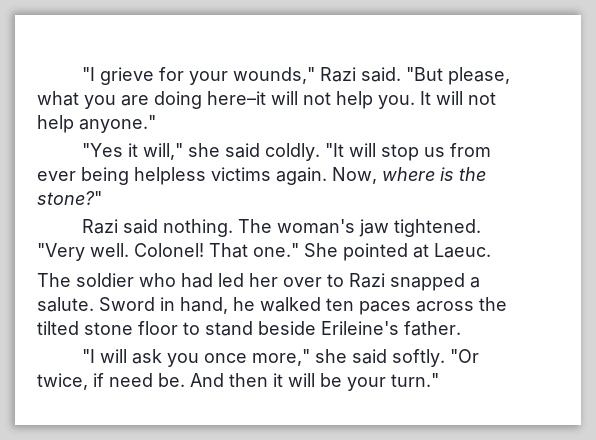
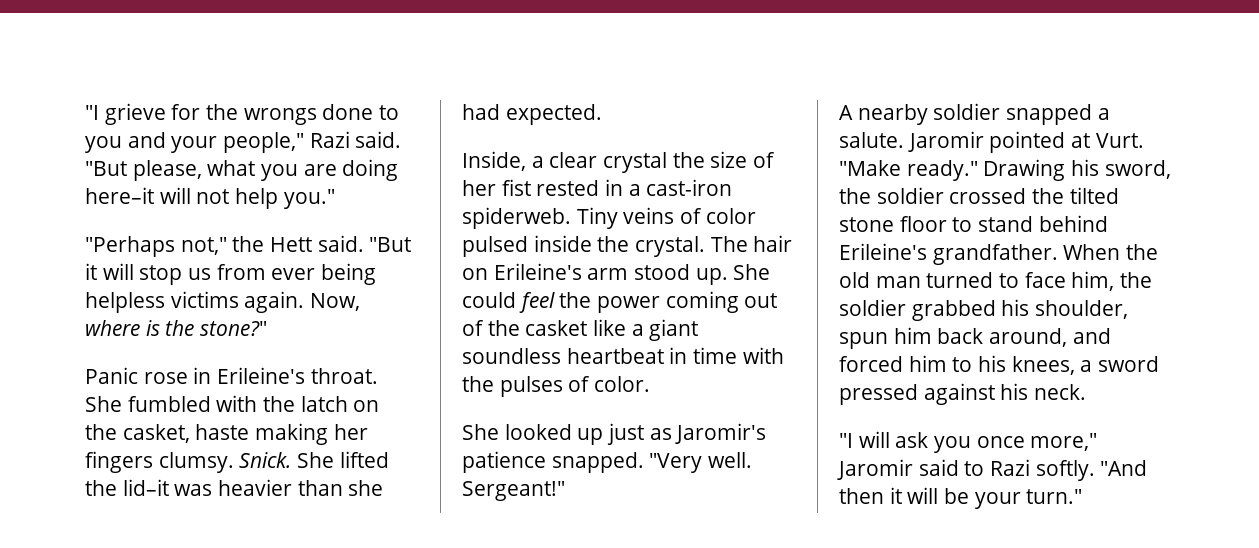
[189,67,316,85] your wounds," -> [206,104,400,125] [85,132,305,153] the wrongs done to you and your people,"
[378,91,496,109] [37,115,156,133] [82,143,345,161] you. It will not help anyone." // "Yes it will," she said coldly. "It -> [283,189,335,209] [85,235,412,257] [85,263,97,280] you." // "Perhaps not," the Hett said. "But it
[82,219,482,237] [37,243,491,261] [37,273,480,291] [37,297,474,315] Razi said nothing. The woman's jaw tightened. "Very well. Colonel! That one." She pointed at Laeuc. // The soldier who had led her over to Razi snapped a salute. Sword in hand, he walked ten paces across -> [85,367,378,384] [85,395,380,412] [85,423,368,445] [85,451,389,473] [85,479,384,496] [462,104,602,125] [462,151,776,173] [462,179,733,196] [462,207,756,229] [462,235,793,257] [462,263,771,285] [462,291,778,313] [462,319,699,341] [462,347,784,364] [462,376,651,397] [462,423,767,445] [462,451,753,473] [462,481,565,501] [839,103,1110,125] [839,131,1144,153] [839,159,1171,181] [839,187,1027,204] Panic rose in Erileine's throat. She fumbled with the latch on the casket, haste making her fingers clumsy. Snick. She lifted the lid–it was heavier than she had expected. // Inside, a clear crystal the size of her fist rested in a cast-iron spiderweb. Tiny veins of color pulsed inside the crystal. The hair on Erileine's arm stood up. She could feel the power coming out of the casket like a giant soundless heartbeat in time with the pulses of color. // She looked up just as Jaromir's patience snapped. "Very well. Sergeant!" // A nearby soldier snapped a salute. Jaromir pointed at Vurt. "Make ready." Drawing his sword, the soldier crossed
[258,321,461,336] beside Erileine's father. -> [1038,215,1108,232] [839,243,1158,265] [839,271,1153,291] [839,299,1129,321] [839,327,1111,349] [839,355,1160,375] [839,383,1087,405] behind Erileine's grandfather. When the old man turned to face him, the soldier grabbed his shoulder, spun him back around, and forced him to his knees, a sword pressed against his neck.
[315,349,480,367] [37,373,224,390] she said softly. "Or twice, if need be. And -> [837,459,1148,481] Jaromir said to Razi softly. "And

